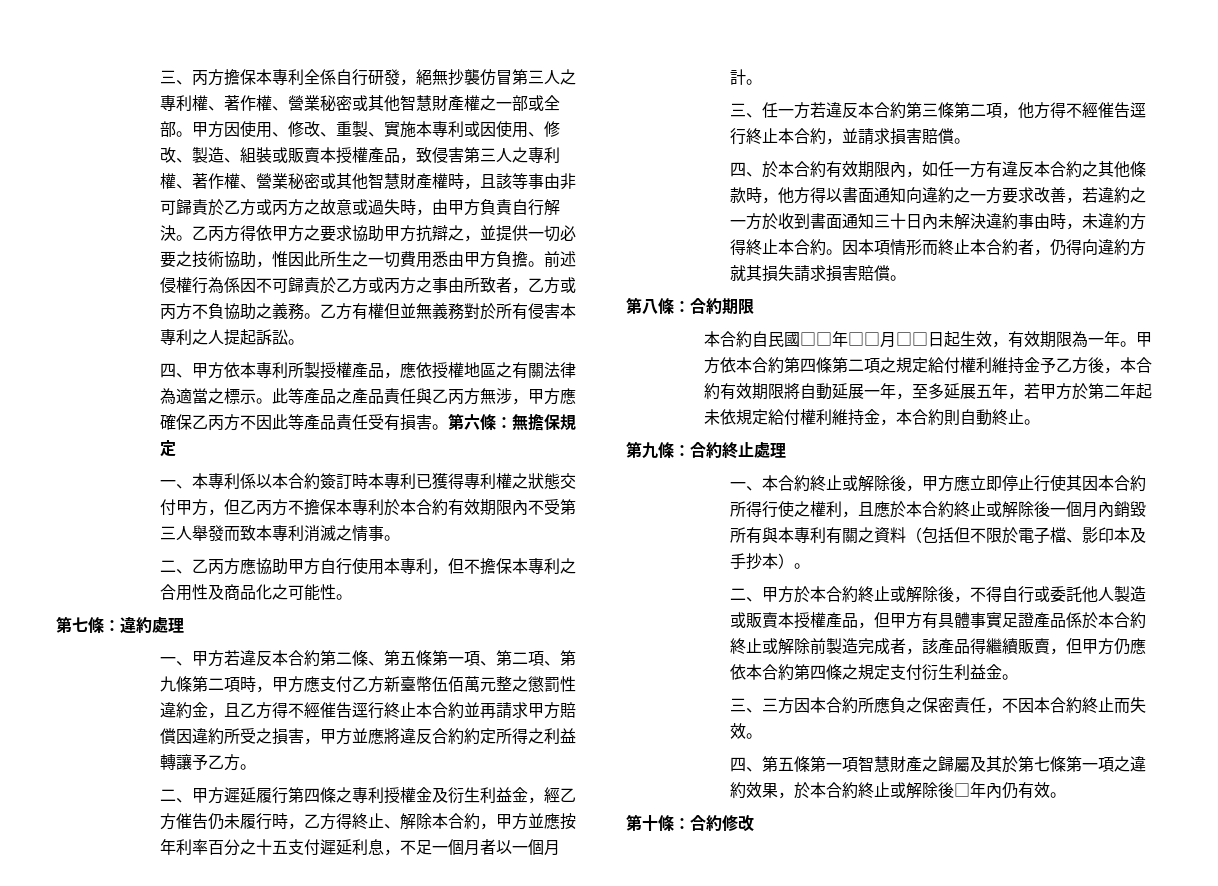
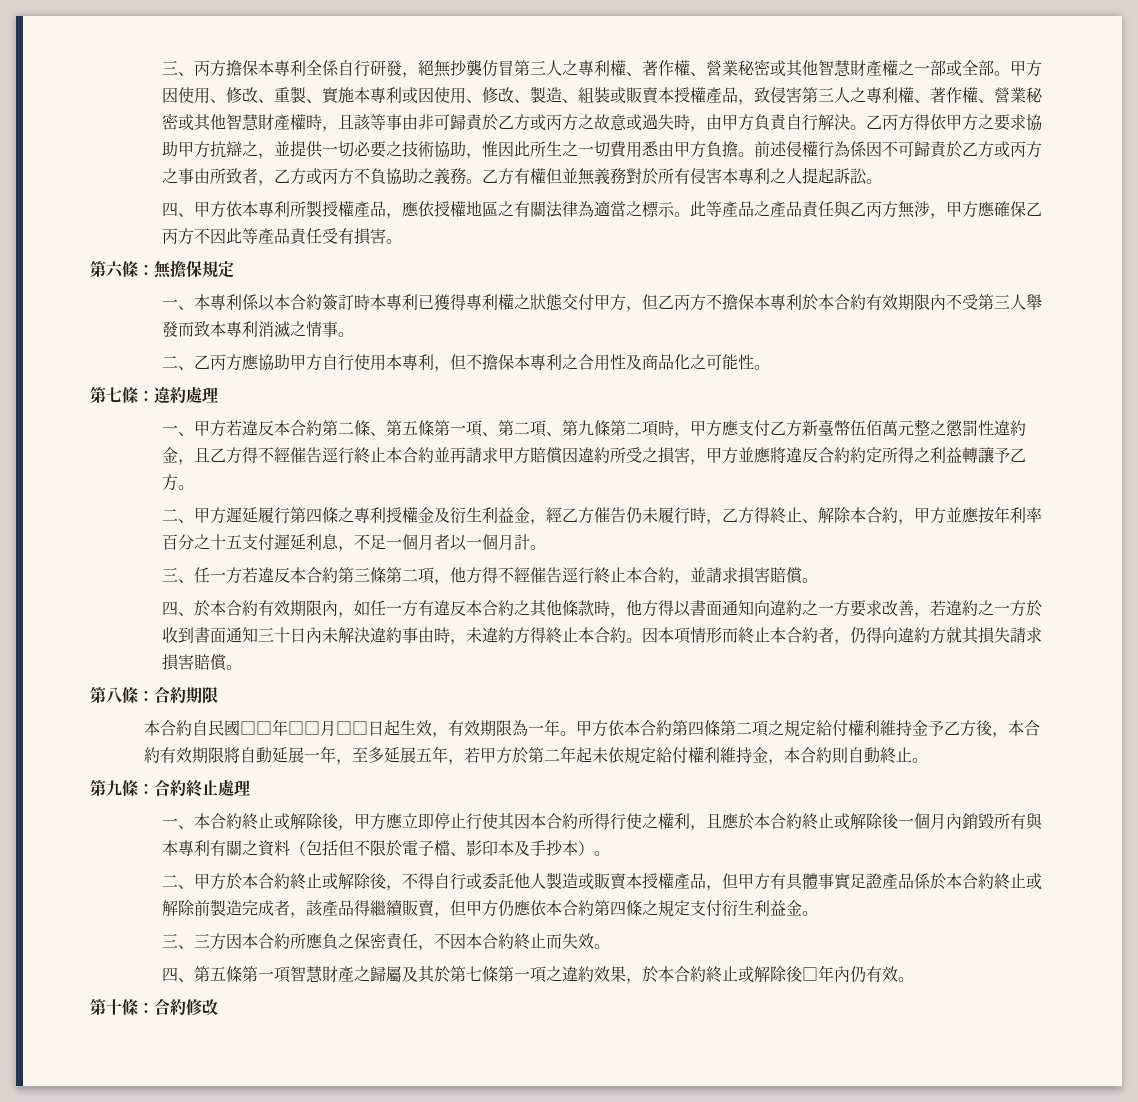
(449, 427) none -> (403, 241) //

